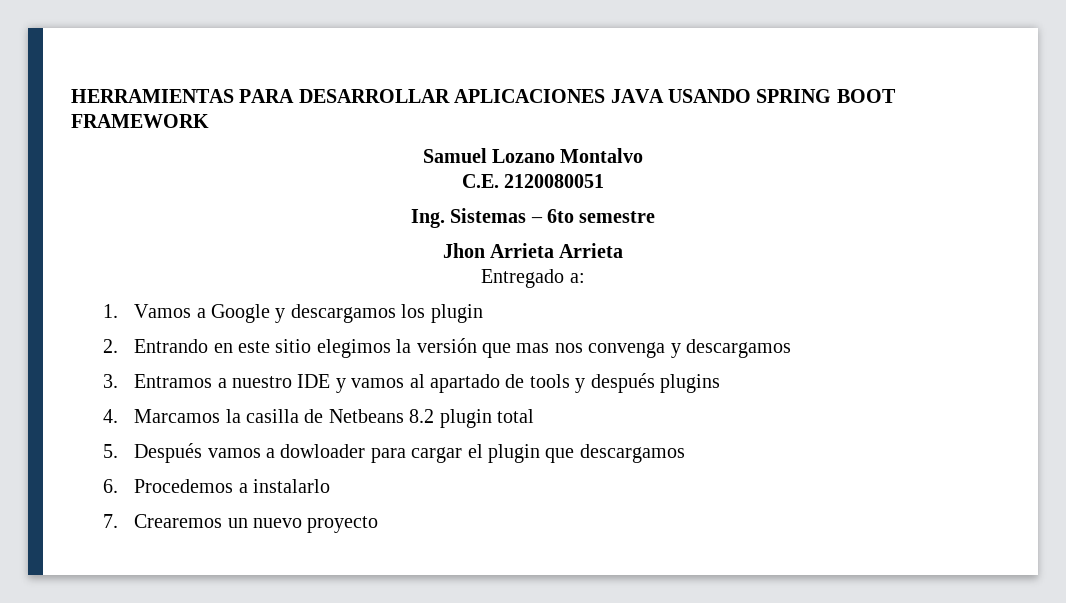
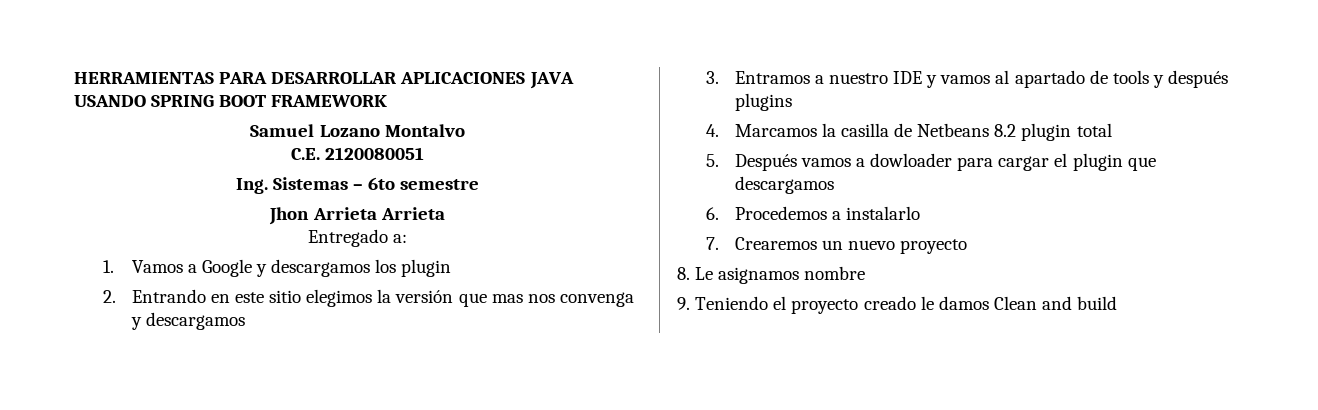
(379, 524) none -> [677,266,866,284] [677,296,1118,314] // 8. Le asignamos nombre // 9. Teniendo el proyecto creado le damos Clean and build

